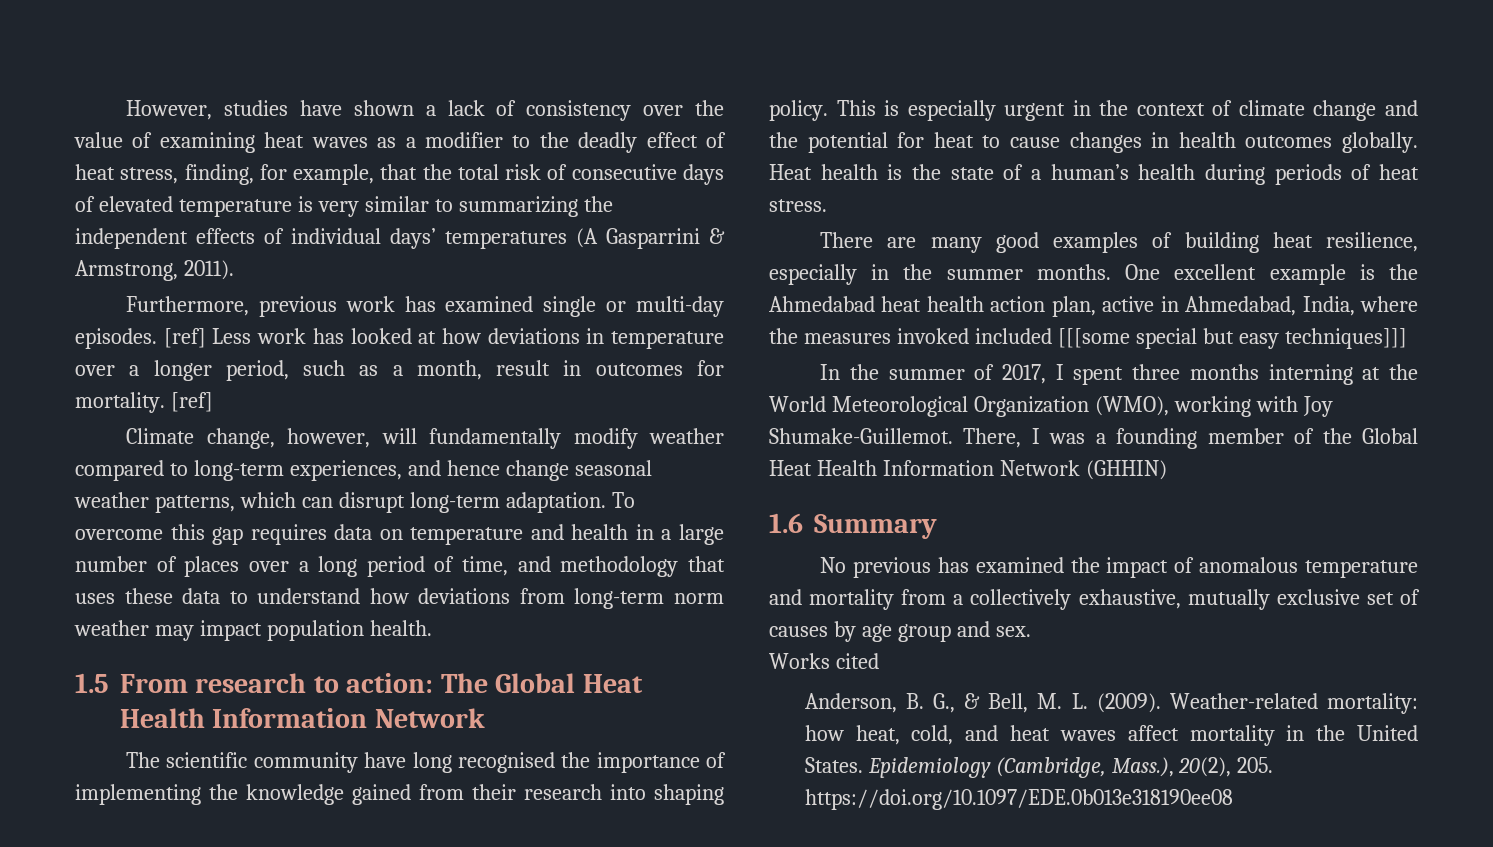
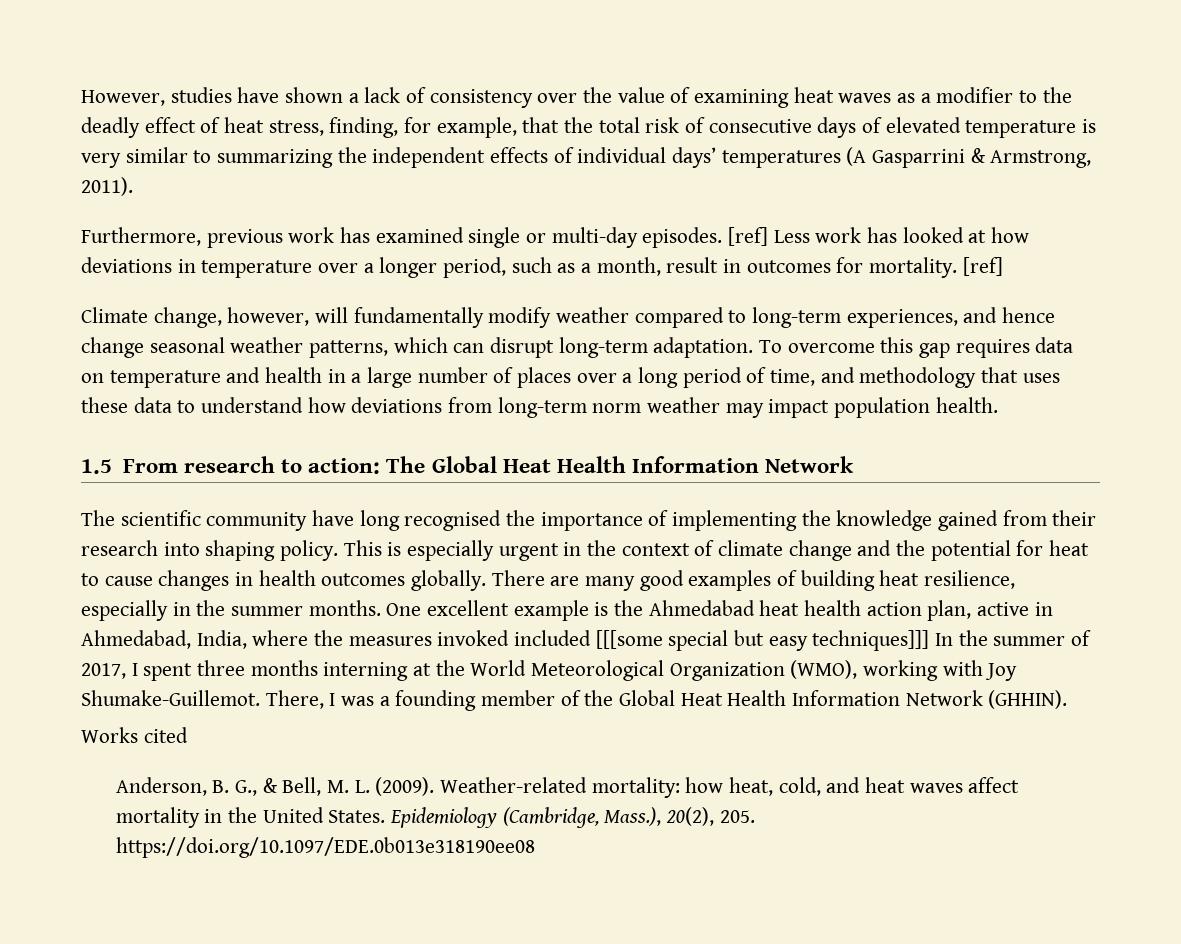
[769,164,1419,185] [769,199,827,212] Heat health is the state of a human’s health during periods of heat stress. // -> (487, 580) none
(1407, 338) // -> (930, 640) none
[1085,460,1167,480] [769,513,937,539] [820,557,1418,578] [769,589,1420,610] [769,621,1031,642] (GHHIN) // 1.6 Summary // No previous has examined the impact of anomalous temperature and mortality from a collectively exhaustive, mutually exclusive set of causes by age group and sex. -> [988,690,1068,709] (GHHIN).

